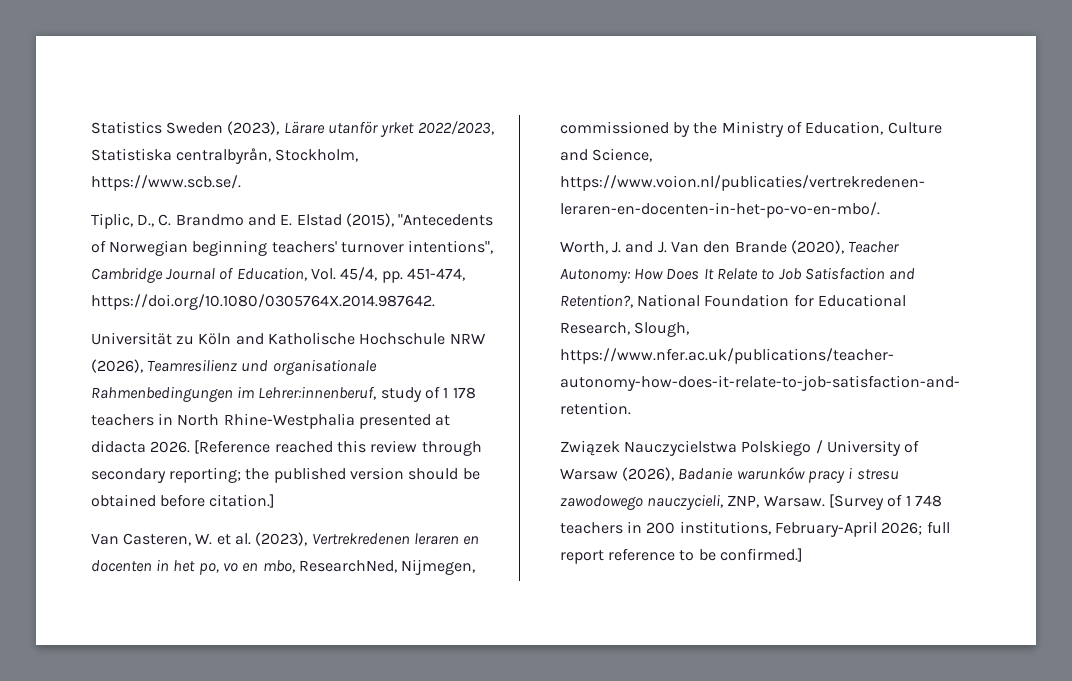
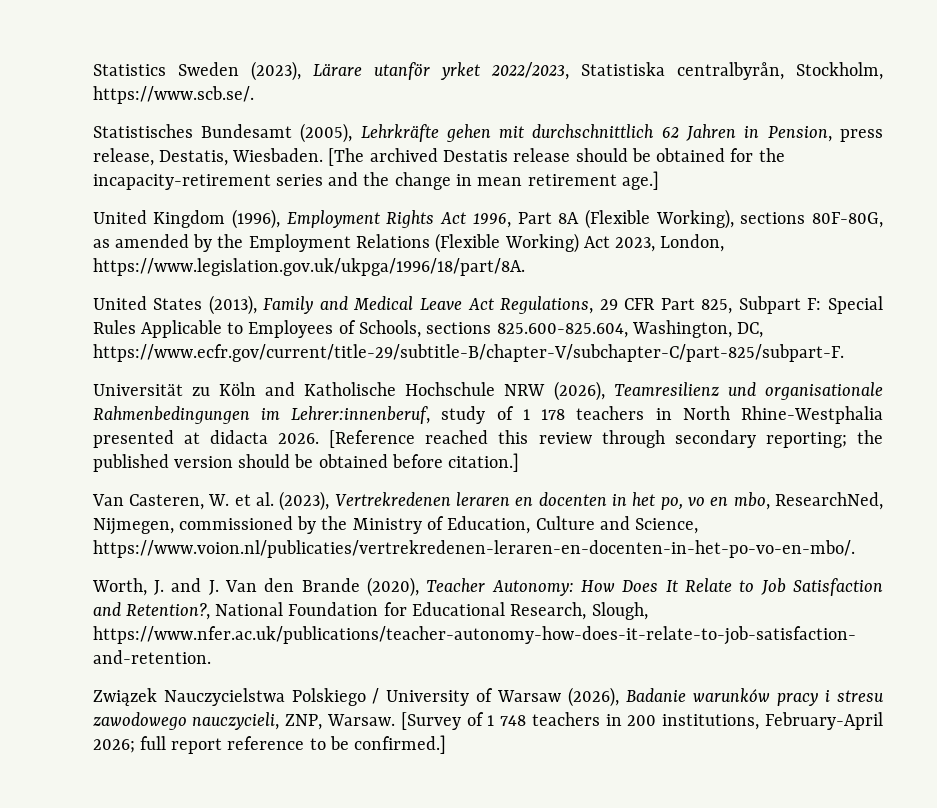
[90,213,494,229] [90,240,494,256] [90,267,465,283] [90,294,435,310] Tiplic, D., C. Brandmo and E. Elstad (2015), "Antecedents of Norwegian beginning teachers' turnover intentions", Cambridge Journal of Education, Vol. 45/4, pp. 451-474, https://doi.org/10.1080/0305764X.2014.987642. -> [92,123,884,143] [92,148,785,166] [92,171,659,190] [92,209,883,229] [92,233,725,253] [92,258,525,276] [92,295,883,315] [92,320,764,338] [92,344,844,362] Statistisches Bundesamt (2005), Lehrkräfte gehen mit durchschnittlich 62 Jahren in Pension, press release, Destatis, Wiesbaden. [The archived Destatis release should be obtained for the incapacity-retirement series and the change in mean retirement age.] // United Kingdom (1996), Employment Rights Act 1996, Part 8A (Flexible Working), sections 80F-80G, as amended by the Employment Relations (Flexible Working) Act 2023, London, https://www.legislation.gov.uk/ukpga/1996/18/part/8A. // United States (2013), Family and Medical Leave Act Regulations, 29 CFR Part 825, Subpart F: Special Rules Applicable to Employees of Schools, sections 825.600-825.604, Washington, DC, https://www.ecfr.gov/current/title-29/subtitle-B/chapter-V/subchapter-C/part-825/subpart-F.

